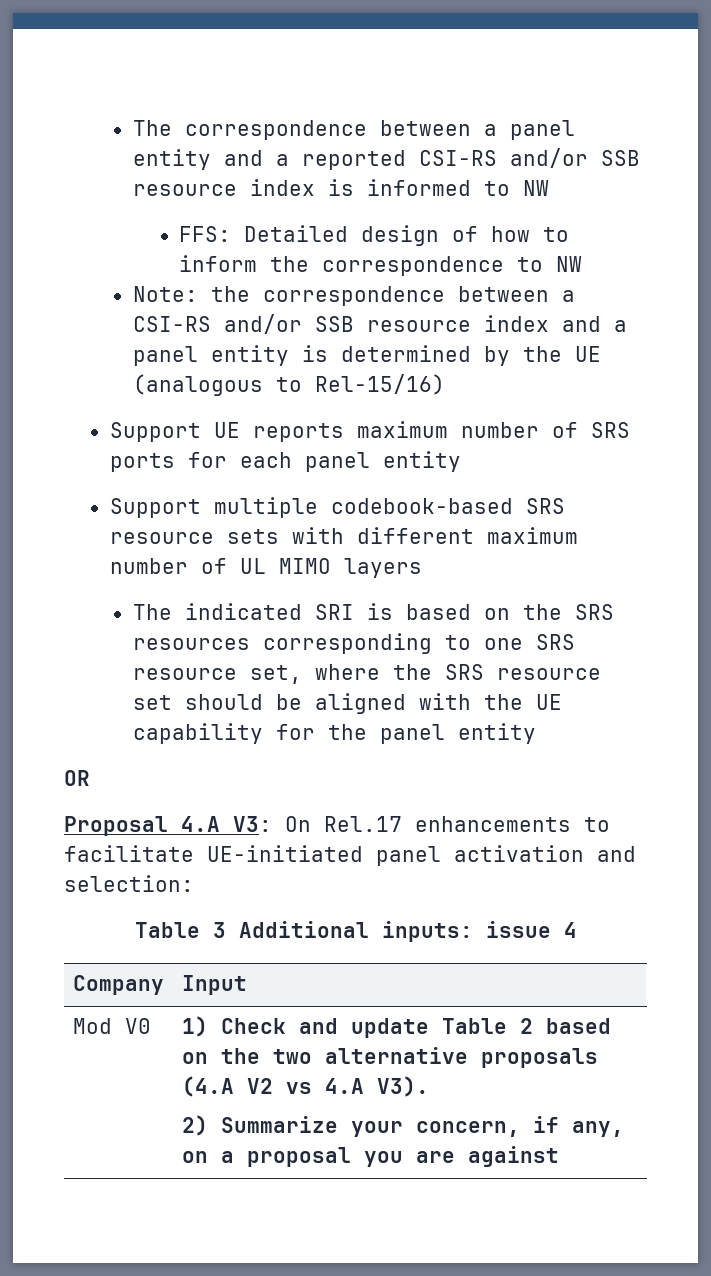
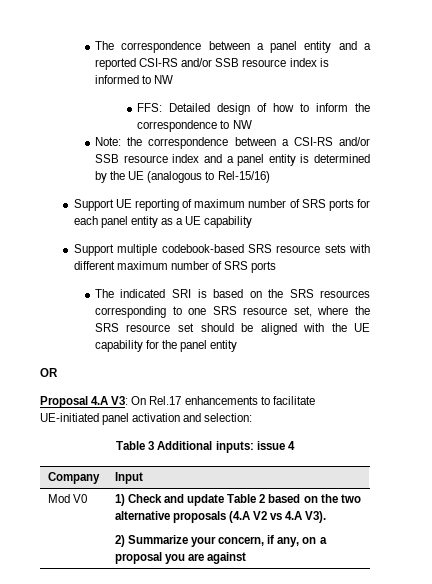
[252,423,344,442] reports -> [135,199,193,211] reporting of
(461, 461) none -> [161,216,253,228] as a UE capability
[239,558,422,578] UL MIMO layers -> [224,261,277,273] SRS ports

